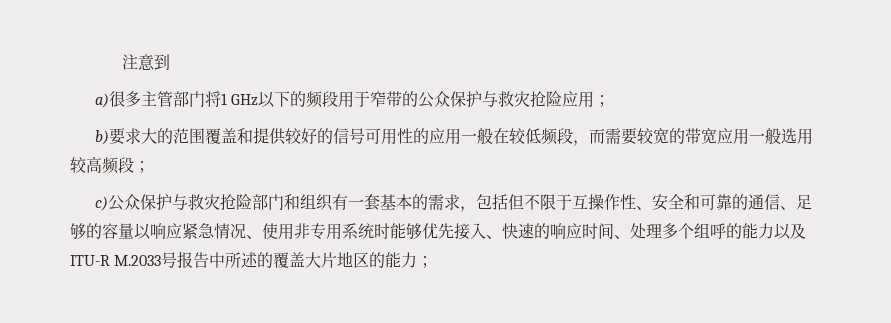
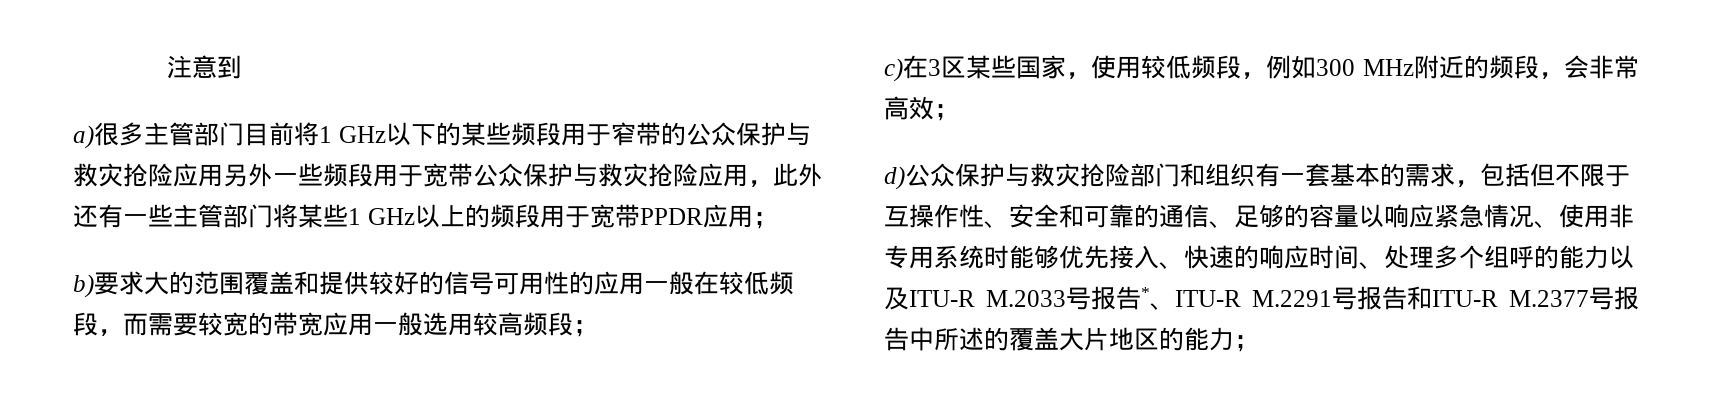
(205, 99) none -> [244,122,294,146] 目前
(306, 99) none -> [460,122,511,146] 某些
(594, 99) none -> [223,163,823,188] [73,204,753,228] 另外一些频段用于宽带公众保护与救灾抢险应用，此外还有一些主管部门将某些1 GHz以上的频段用于宽带PPDR应用
(108, 203) none -> [903,55,1639,80] [884,96,959,121] [884,166,905,190] 在3区某些国家，使用较低频段，例如300 MHz附近的频段，会非常高效； // d)
(210, 260) none -> [1141,287,1150,298] [1150,286,1639,310] [884,327,909,351] *、ITU-R M.2291号报告和ITU-R M.2377号报告

